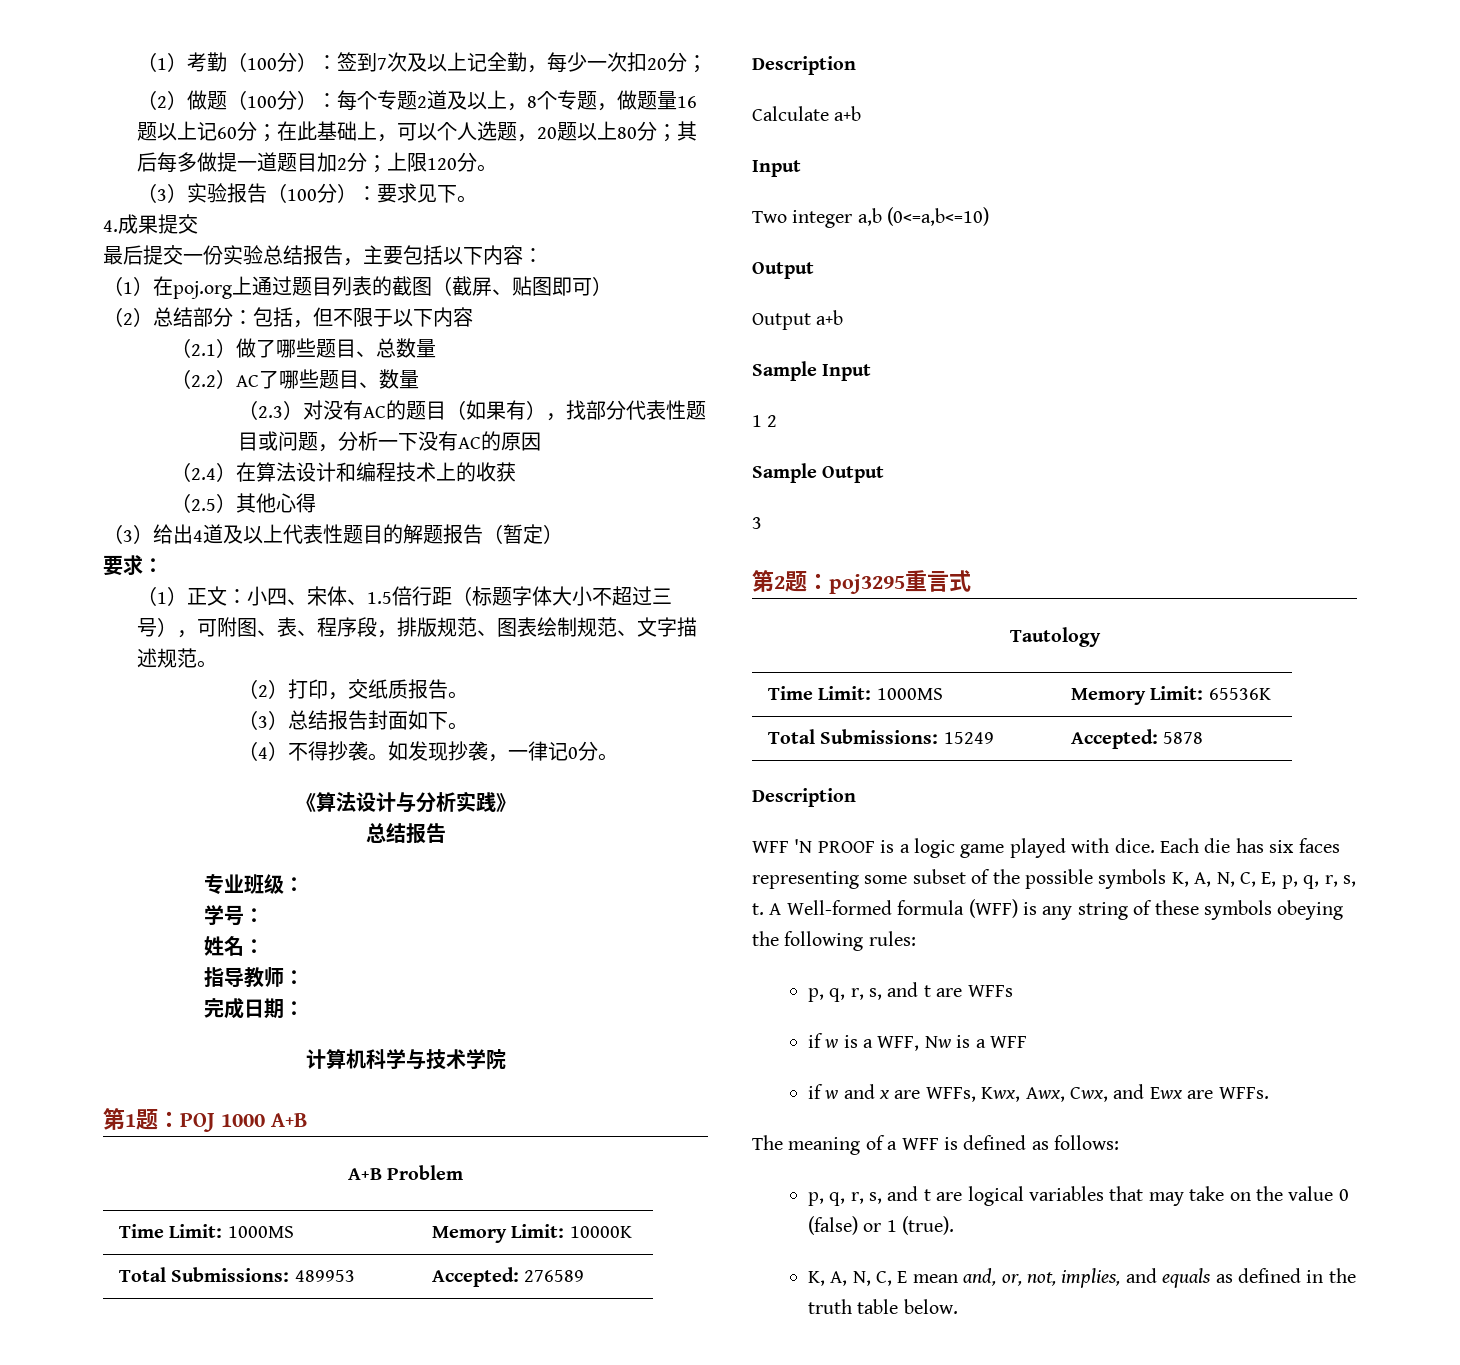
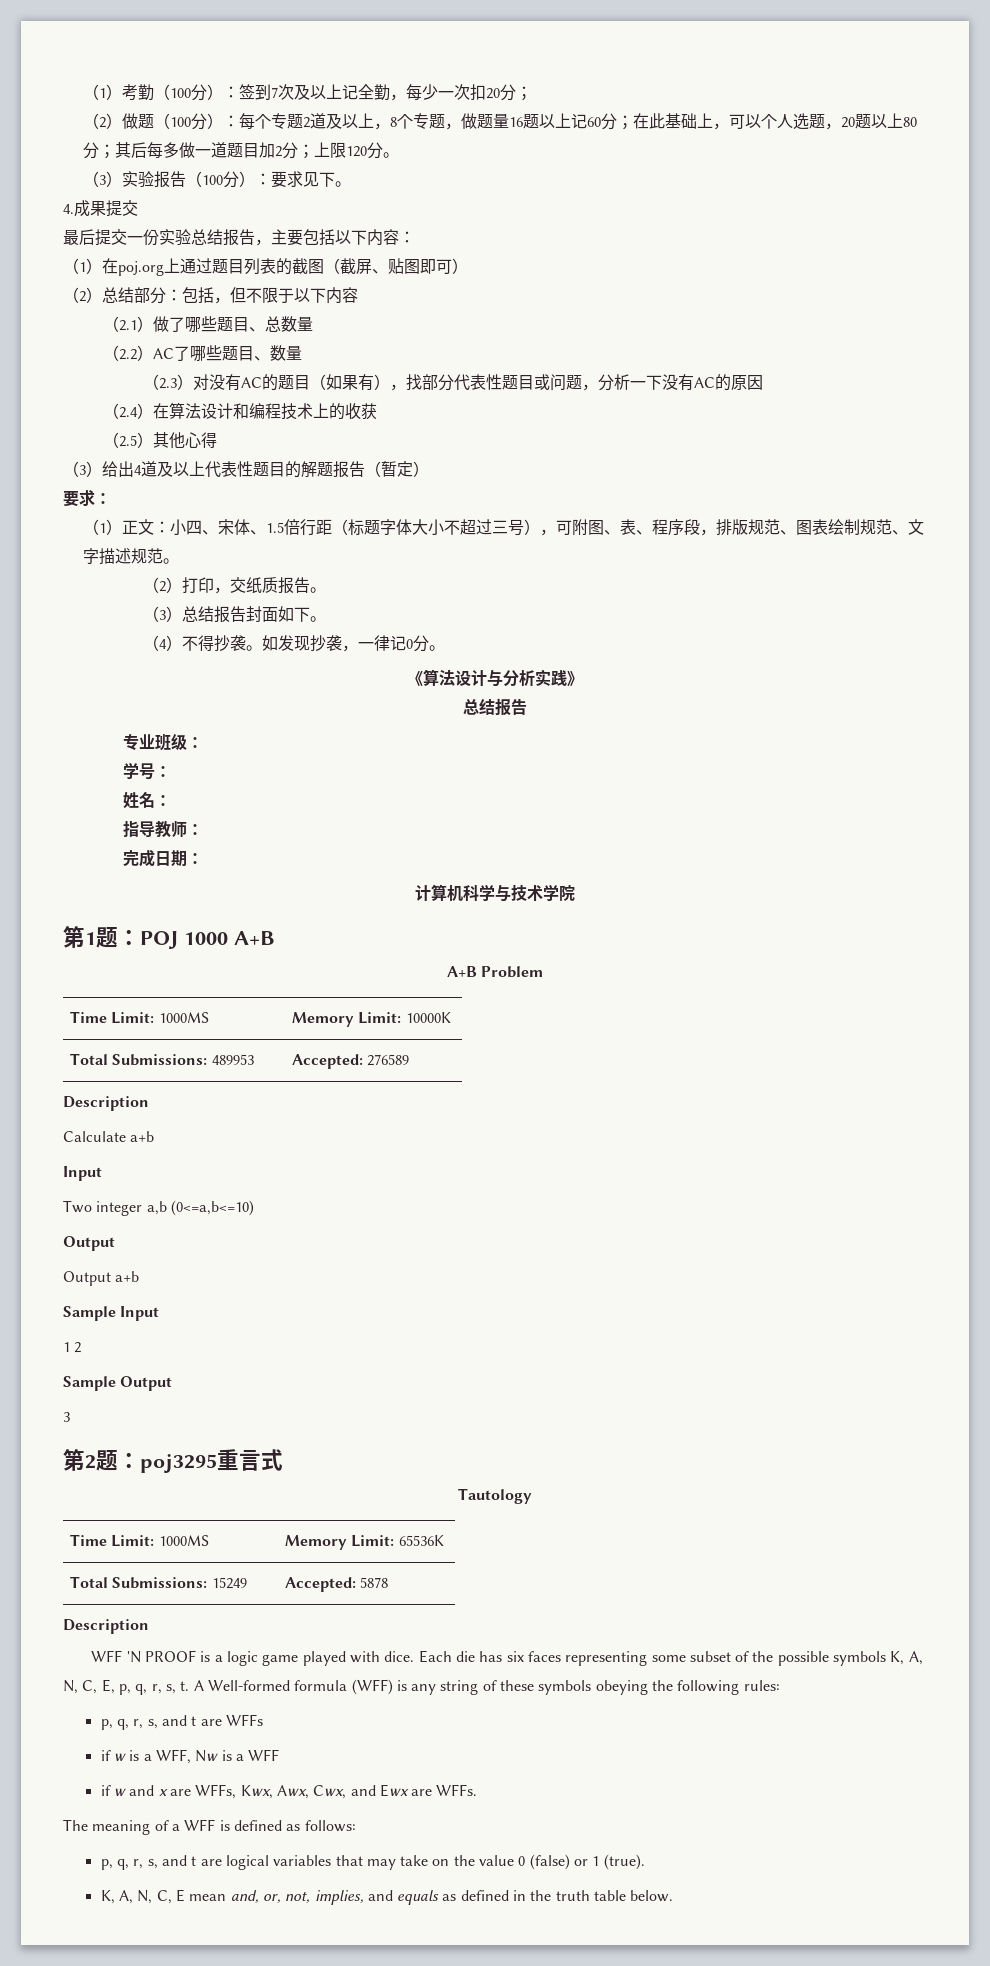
[216,152,237,172] 提 -> (196, 150) none

